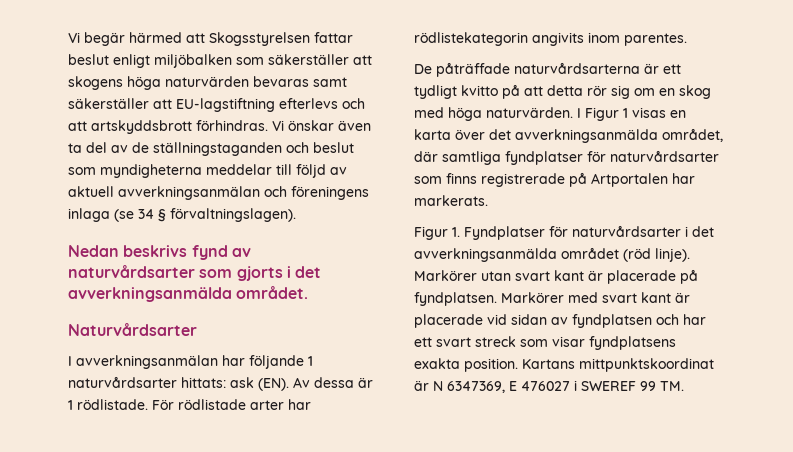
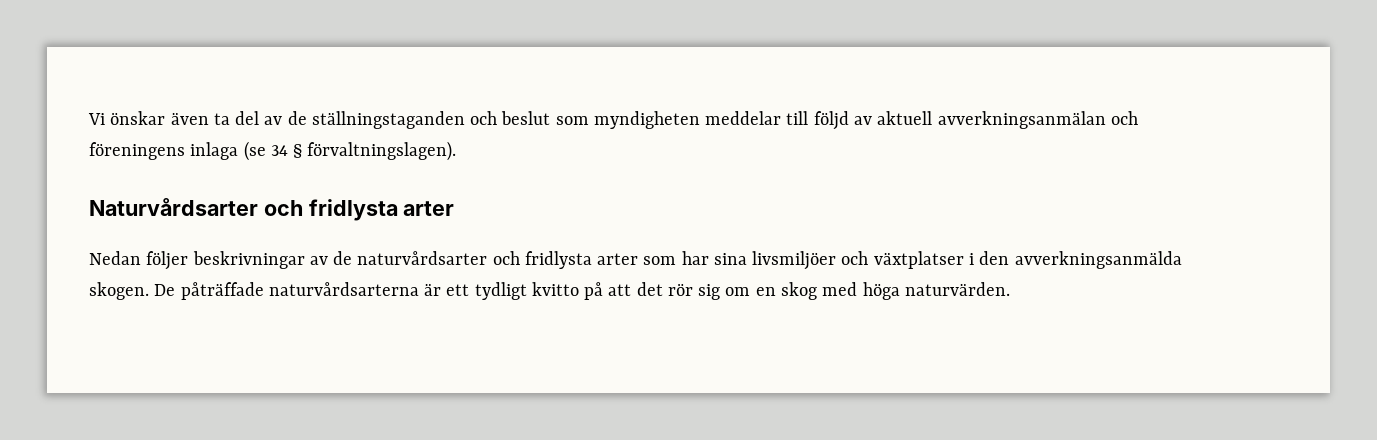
[68,32,353,46] [68,54,372,68] [68,76,347,90] [68,98,365,112] [68,120,284,134] Vi begär härmed att Skogsstyrelsen fattar beslut enligt miljöbalken som säkerställer att skogens höga naturvärden bevaras samt säkerställer att EU-lagstiftning efterlevs och att artskyddsbrott förhindras. Vi -> [88,113,105,125] Vi
[100,164,202,178] myndigheterna -> [593,111,700,129] myndigheten
[68,245,251,260] [68,265,322,281] [68,286,309,302] [68,323,197,336] [68,355,313,369] [68,376,373,391] [68,399,311,410] [414,32,687,46] Nedan beskrivs fynd av naturvårdsarter som gjorts i det avverkningsanmälda området. // Naturvårdsarter // I avverkningsanmälan har följande 1 naturvårdsarter hittats: ask (EN). Av dessa är 1 rödlistade. För rödlistade arter har rödlistekategorin angivits inom parentes. // -> [89,198,455,221] [89,251,1182,270] [89,282,149,300] Naturvårdsarter och fridlysta arter // Nedan följer beskrivningar av de naturvårdsarter och fridlysta arter som har sina livsmiljöer och växtplatser i den avverkningsanmälda skogen.
[547,85,583,96] detta -> [636,282,663,296] det
[577,107,686,121] [414,128,723,143] [414,150,719,165] [414,172,695,187] [414,195,488,206] [414,225,714,240] [414,247,690,262] [414,269,698,284] [414,292,690,306] [414,314,706,328] [414,336,676,350] [414,358,714,372] [414,380,684,393] I Figur 1 visas en karta över det avverkningsanmälda området, där samtliga fyndplatser för naturvårdsarter som finns registrerade på Artportalen har markerats. // Figur 1. Fyndplatser för naturvårdsarter i det avverkningsanmälda området (röd linje). Markörer utan svart kant är placerade på fyndplatsen. Markörer med svart kant är placerade vid sidan av fyndplatsen och har ett svart streck som visar fyndplatsens exakta position. Kartans mittpunktskoordinat är N 6347369, E 476027 i SWEREF 99 TM. -> (1010, 289) none

